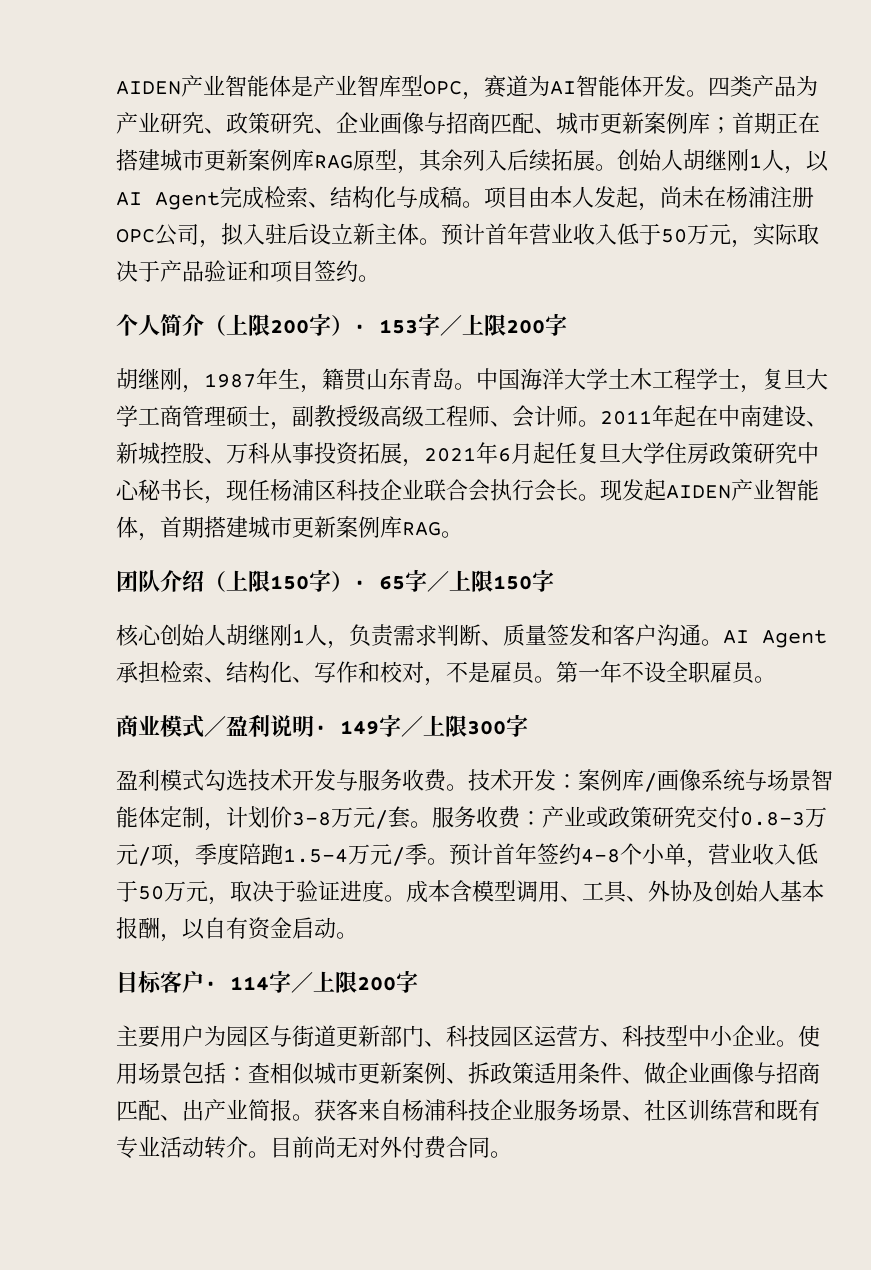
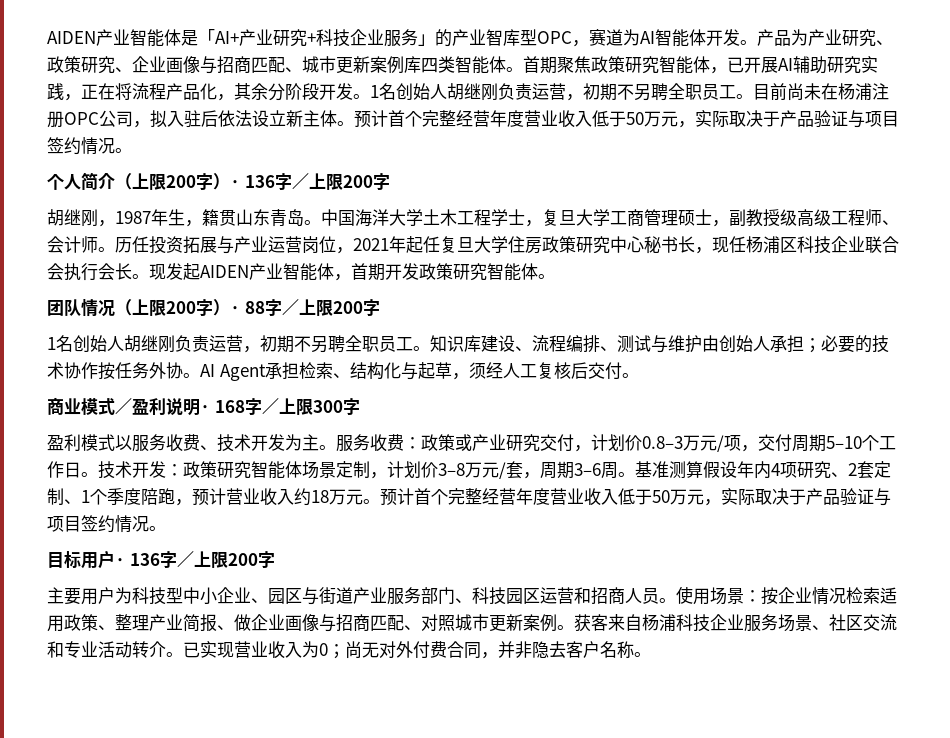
(313, 86) none -> [198,29,452,47] 「AI+产业研究+科技企业服务」的
[708,75,752,97] 四类 -> (757, 42) none
[710,112,820,134] [116,149,829,174] [116,186,660,211] ；首期正在搭建城市更新案例库RAG原型，其余列入后续拓展。创始人胡继刚1人，以AI Agent完成检索、结构化与成稿。项目由本人发起， -> [421,56,878,74] [47,83,787,101] 四类智能体。首期聚焦政策研究智能体，已开展AI辅助研究实践，正在将流程产品化，其余分阶段开发。1名创始人胡继刚负责运营，初期不另聘全职员工。目前
(309, 234) none -> [218,110,252,127] 依法
[507,223,529,245] 年 -> [405,110,524,127] 个完整经营年度
[248,260,358,283] 和项目签约 -> [848,110,899,128] [47,137,115,155] 与项目签约情况
[379,319,418,334] 153 -> [244,175,275,188] 136
[600,405,828,427] [116,442,402,465] 2011年起在中南建设、新城控股、万科从事投资拓展 -> [115,236,336,254] 历任投资拓展与产业运营岗位
[498,443,533,464] 6月 -> (406, 244) none
[204,516,463,538] [116,569,554,592] [116,624,701,649] 搭建城市更新案例库RAG。 // 团队介绍（上限150字）· 65字／上限150字 // 核心创始人胡继刚1人，负责需求判断、质量签发和客户沟通 -> [385,263,555,281] [47,299,380,317] [47,335,889,353] [47,362,183,380] 开发政策研究智能体。 // 团队情况（上限200字）· 88字／上限200字 // 1名创始人胡继刚负责运营，初期不另聘全职员工。知识库建设、流程编排、测试与维护由创始人承担；必要的技术协作按任务外协
[292,661,756,686] 、写作和校对，不是雇员。第一年不设全职雇员 -> [400,362,622,380] 与起草，须经人工复核后交付
[340,720,379,735] 149 -> [214,400,245,413] 168
[204,769,833,792] [116,806,160,828] 勾选技术开发与服务收费。技术开发：案例库/画像系统与场景智能体 -> [115,434,896,452] [47,461,336,479] 以服务收费、技术开发为主。服务收费：政策或产业研究交付，计划价0.8–3万元/项，交付周期5–10个工作日。技术开发：政策研究智能体场景
[410,806,827,829] [116,843,818,868] [116,880,824,905] [116,917,336,942] 。服务收费：产业或政策研究交付0.8–3万元/项，季度陪跑1.5–4万元/季。预计首年签约4–8个小单，营业收入低于50万元，取决于验证进度。成本含模型调用、工具、外协及创始人基本报酬，以自有资金启动 -> [523,461,891,479] [47,488,891,506] [47,515,149,533] ，周期3–6周。基准测算假设年内4项研究、2套定制、1个季度陪跑，预计营业收入约18万元。预计首个完整经营年度营业收入低于50万元，实际取决于产品验证与项目签约情况
[160,971,269,993] 客户· 114 -> [81,550,160,569] 用户· 136
(226, 1035) none -> [132,587,268,605] 科技型中小企业、
[336,1025,380,1047] 更新 -> [353,587,421,605] 产业服务
[578,1025,820,1047] [116,1062,622,1085] 方、科技型中小企业。使用场景包括：查相似城市更新案例、拆政策适用条件 -> [574,586,897,605] [47,614,217,632] 和招商人员。使用场景：按企业情况检索适用政策、整理产业简报
[182,1099,292,1121] 出产业简报 -> [421,614,557,632] 对照城市更新案例
[688,1099,820,1121] 训练营和既有 -> [863,614,897,631] [47,641,64,658] 交流和
[270,1136,490,1159] 目前尚无对外付费合同 -> [183,641,634,659] 已实现营业收入为0；尚无对外付费合同，并非隐去客户名称

